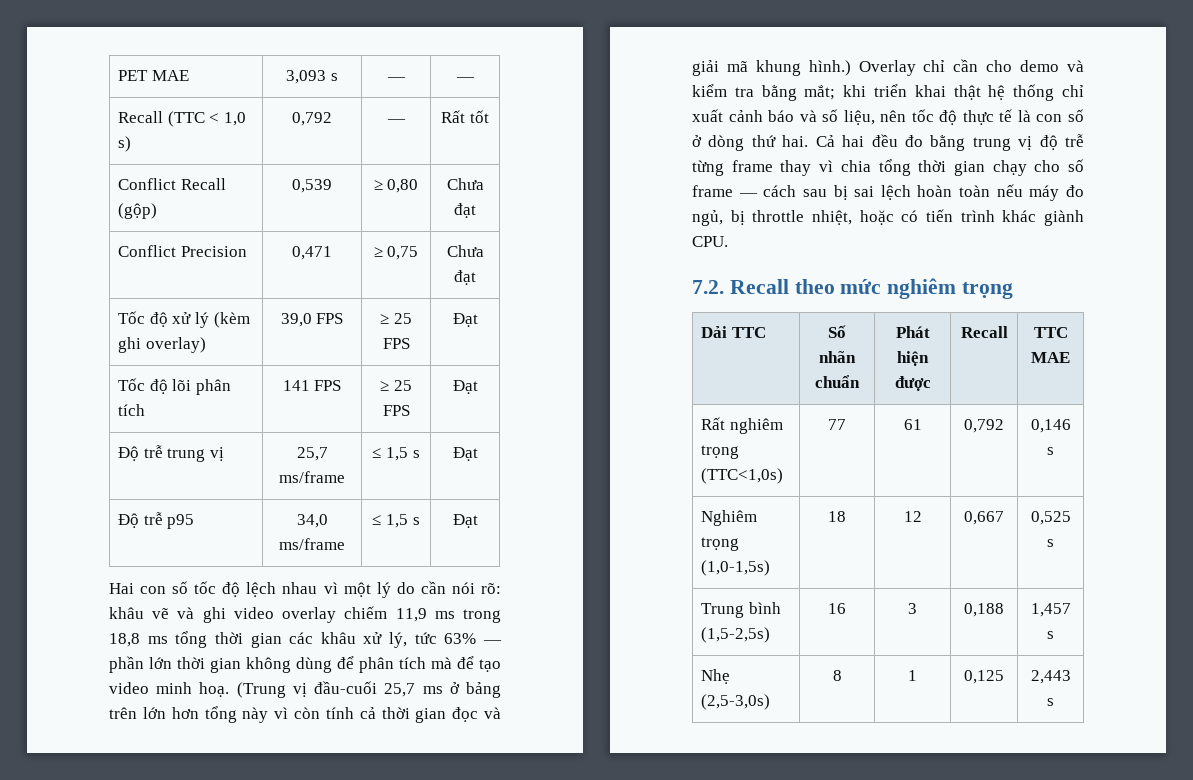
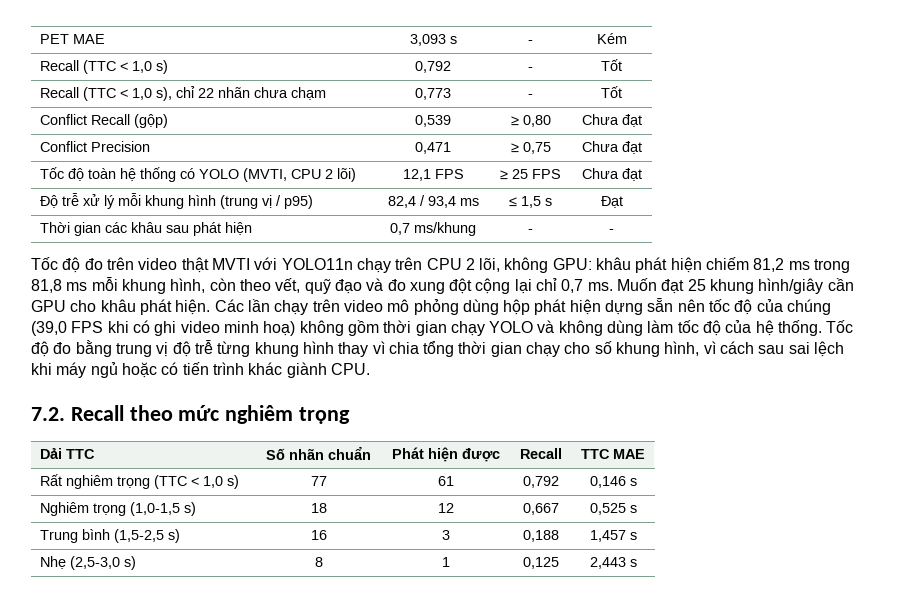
[386,77,406,81] [455,77,475,81] — | — -> [528,40,533,44] [596,33,627,44] - | Kém
[386,119,406,123] [441,110,489,123] — | Rất tốt -> [528,67,533,71] [601,59,622,71] [39,86,326,101] [415,88,451,100] [528,94,533,98] [601,86,622,98] - | Tốt // Recall (TTC < 1,0 s), chỉ 22 nhãn chưa chạm | 0,773 | - | Tốt
[172,312,250,328] [118,337,206,353] [280,313,344,327] [380,313,412,324] [382,338,410,349] [452,313,478,327] [118,378,231,395] [118,404,146,416] [282,380,342,391] [380,380,412,391] [382,405,410,416] [452,380,478,394] [118,445,224,462] [296,447,328,461] [279,471,345,483] [372,447,420,461] [452,447,478,461] [118,512,195,529] [296,514,328,528] [279,538,345,550] [372,514,420,528] [452,514,478,528] [109,581,502,598] [109,606,502,623] [109,631,502,648] [109,656,501,673] [109,681,502,698] [109,706,501,723] [692,59,1084,76] [692,84,1084,101] [692,109,1084,125] [692,134,898,151] xử lý (kèm ghi overlay) | 39,0 FPS | ≥ 25 FPS | Đạt // Tốc độ lõi phân tích | 141 FPS | ≥ 25 FPS | Đạt // Độ trễ trung vị | 25,7 ms/frame | ≤ 1,5 s | Đạt // Độ trễ p95 | 34,0 ms/frame | ≤ 1,5 s | Đạt // Hai con số tốc độ lệch nhau vì một lý do cần nói rõ: khâu vẽ và ghi video overlay chiếm 11,9 ms trong 18,8 ms tổng thời gian các khâu xử lý, tức 63% — phần lớn thời gian không dùng để phân tích mà để tạo video minh hoạ. (Trung vị đầu-cuối 25,7 ms ở bảng trên lớn hơn tổng này vì còn tính cả thời gian đọc và giải mã khung hình.) Overlay chỉ cần cho demo và kiểm tra bằng mắt; khi triển khai thật hệ thống chỉ xuất cảnh báo và số liệu, nên tốc độ thực tế là con số ở dòng thứ hai. Cả hai đều -> [87,167,356,182] [402,169,464,181] [500,169,561,180] [581,168,642,181] [39,193,313,209] [387,195,479,208] [509,196,552,208] [600,196,623,208] [39,222,252,236] [390,222,476,236] [528,229,533,233] [609,229,614,233] [31,257,851,273] [31,277,854,294] [31,298,832,315] [31,320,854,336] [31,341,49,357] toàn hệ thống có YOLO (MVTI, CPU 2 lõi) | 12,1 FPS | ≥ 25 FPS | Chưa đạt // Độ trễ xử lý mỗi khung hình (trung vị / p95) | 82,4 / 93,4 ms | ≤ 1,5 s | Đạt // Thời gian các khâu sau phát hiện | 0,7 ms/khung | - | - // Tốc độ đo trên video thật MVTI với YOLO11n chạy trên CPU 2 lõi, không GPU: khâu phát hiện chiếm 81,2 ms trong 81,8 ms mỗi khung hình, còn theo vết, quỹ đạo và đo xung đột cộng lại chỉ 0,7 ms. Muốn đạt 25 khung hình/giây cần GPU cho khâu phát hiện. Các lần chạy trên video mô phỏng dùng hộp phát hiện dựng sẵn nên tốc độ của chúng (39,0 FPS khi có ghi video minh hoạ) không gồm thời gian chạy YOLO và không dùng làm tốc độ của hệ thống. Tốc độ
[731,160,773,172] frame -> [254,341,334,357] khung hình
[692,185,758,197] frame — -> [616,341,716,357] khung hình, vì
[833,185,848,200] bị -> (785, 349) none
[917,184,1084,201] [692,210,852,226] hoàn toàn nếu máy đo ngủ, bị throttle nhiệt, -> [31,362,118,378] khi máy ngủ
[701,468,784,484] (TTC<1,0s) -> [153,475,239,489] (TTC < 1,0 s)
[701,560,771,576] (1,0-1,5s) -> [129,502,196,516] (1,0-1,5 s)
[701,627,771,643] (1,5-2,5s) -> [113,529,180,543] (1,5-2,5 s)
[701,694,771,710] (2,5-3,0s) -> [69,556,136,570] (2,5-3,0 s)

